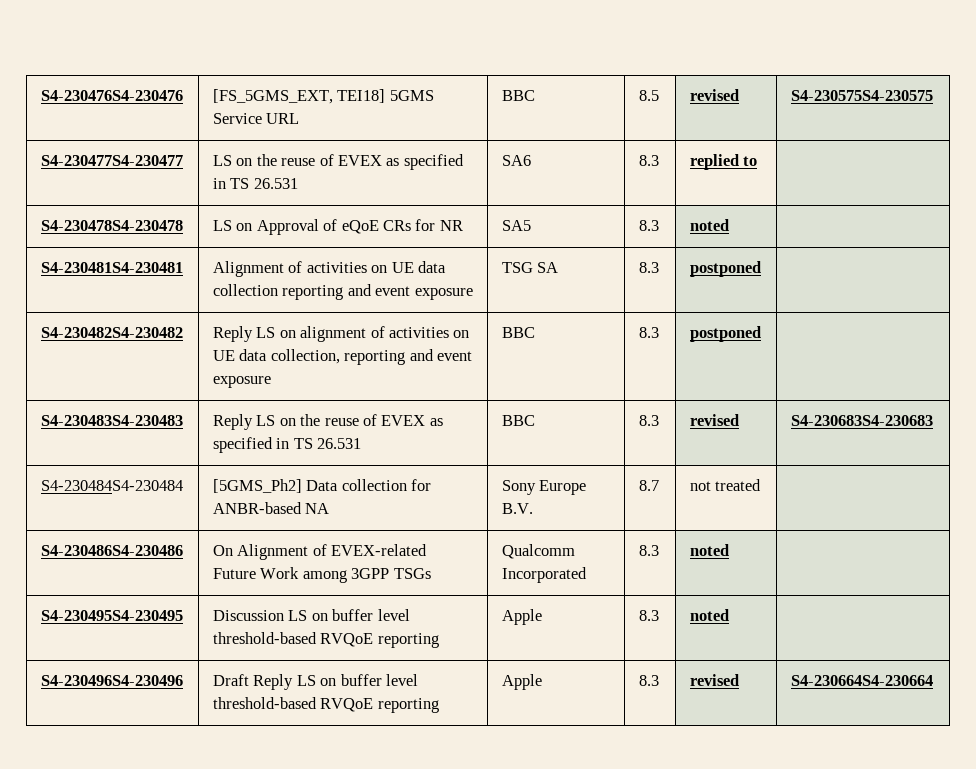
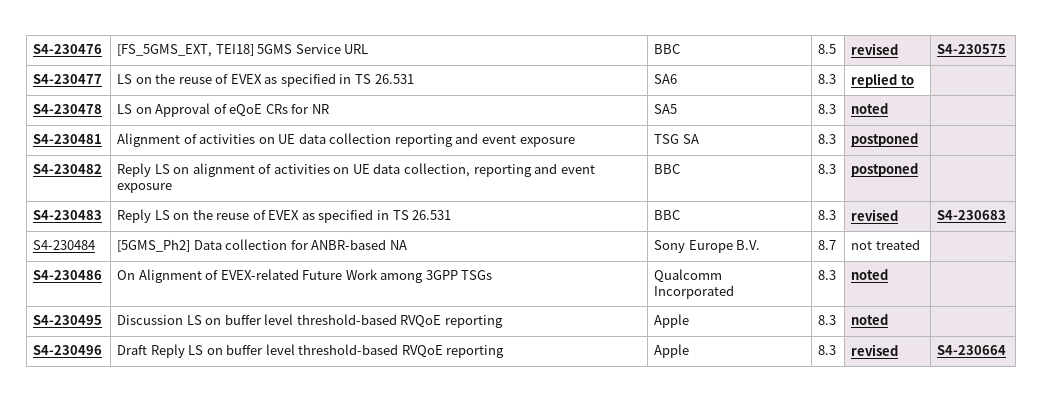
[40,90,183,101] S4-230476S4-230476 -> [33,44,103,54] S4-230476
[790,90,933,101] [40,155,183,166] S4-230575S4-230575 // S4-230477S4-230477 -> [937,44,1007,54] [33,74,103,84] S4-230575 // S4-230477
[40,220,183,231] S4-230478S4-230478 -> [33,104,103,114] S4-230478
[40,262,183,273] S4-230481S4-230481 -> [33,134,103,144] S4-230481
[40,327,183,338] S4-230482S4-230482 -> [33,164,103,174] S4-230482
[40,415,183,426] S4-230483S4-230483 -> [33,210,103,220] S4-230483
[790,415,933,426] [40,480,183,491] S4-230683S4-230683 // S4-230484S4-230484 -> [937,210,1007,220] [33,240,96,250] S4-230683 // S4-230484
[40,545,183,556] S4-230486S4-230486 -> [33,270,103,280] S4-230486
[40,610,183,621] S4-230495S4-230495 -> [33,315,103,325] S4-230495
[40,675,183,686] S4-230496S4-230496 -> [33,345,103,355] S4-230496
[790,675,933,686] S4-230664S4-230664 -> [937,345,1007,355] S4-230664

